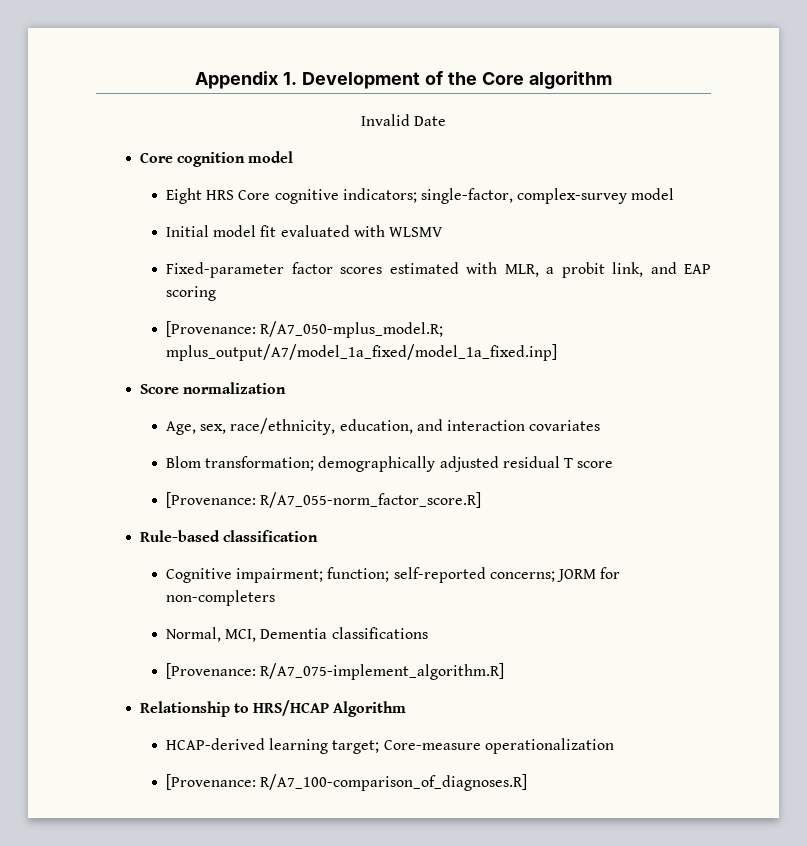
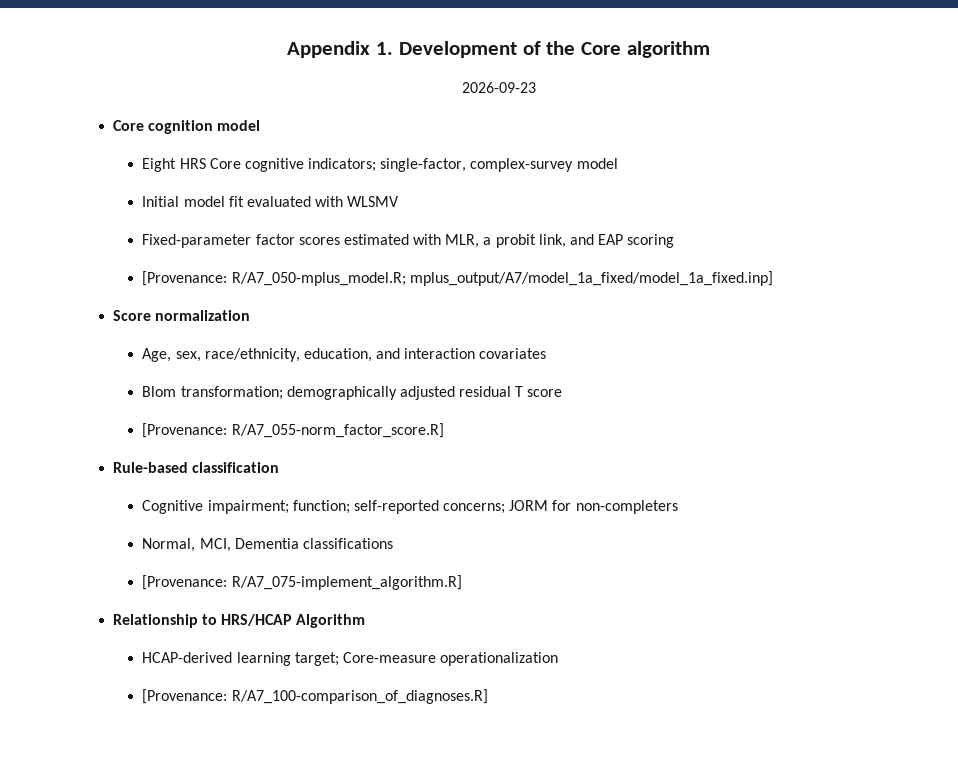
[360,114,447,126] Invalid Date -> [461,82,536,93] 2026-09-23

